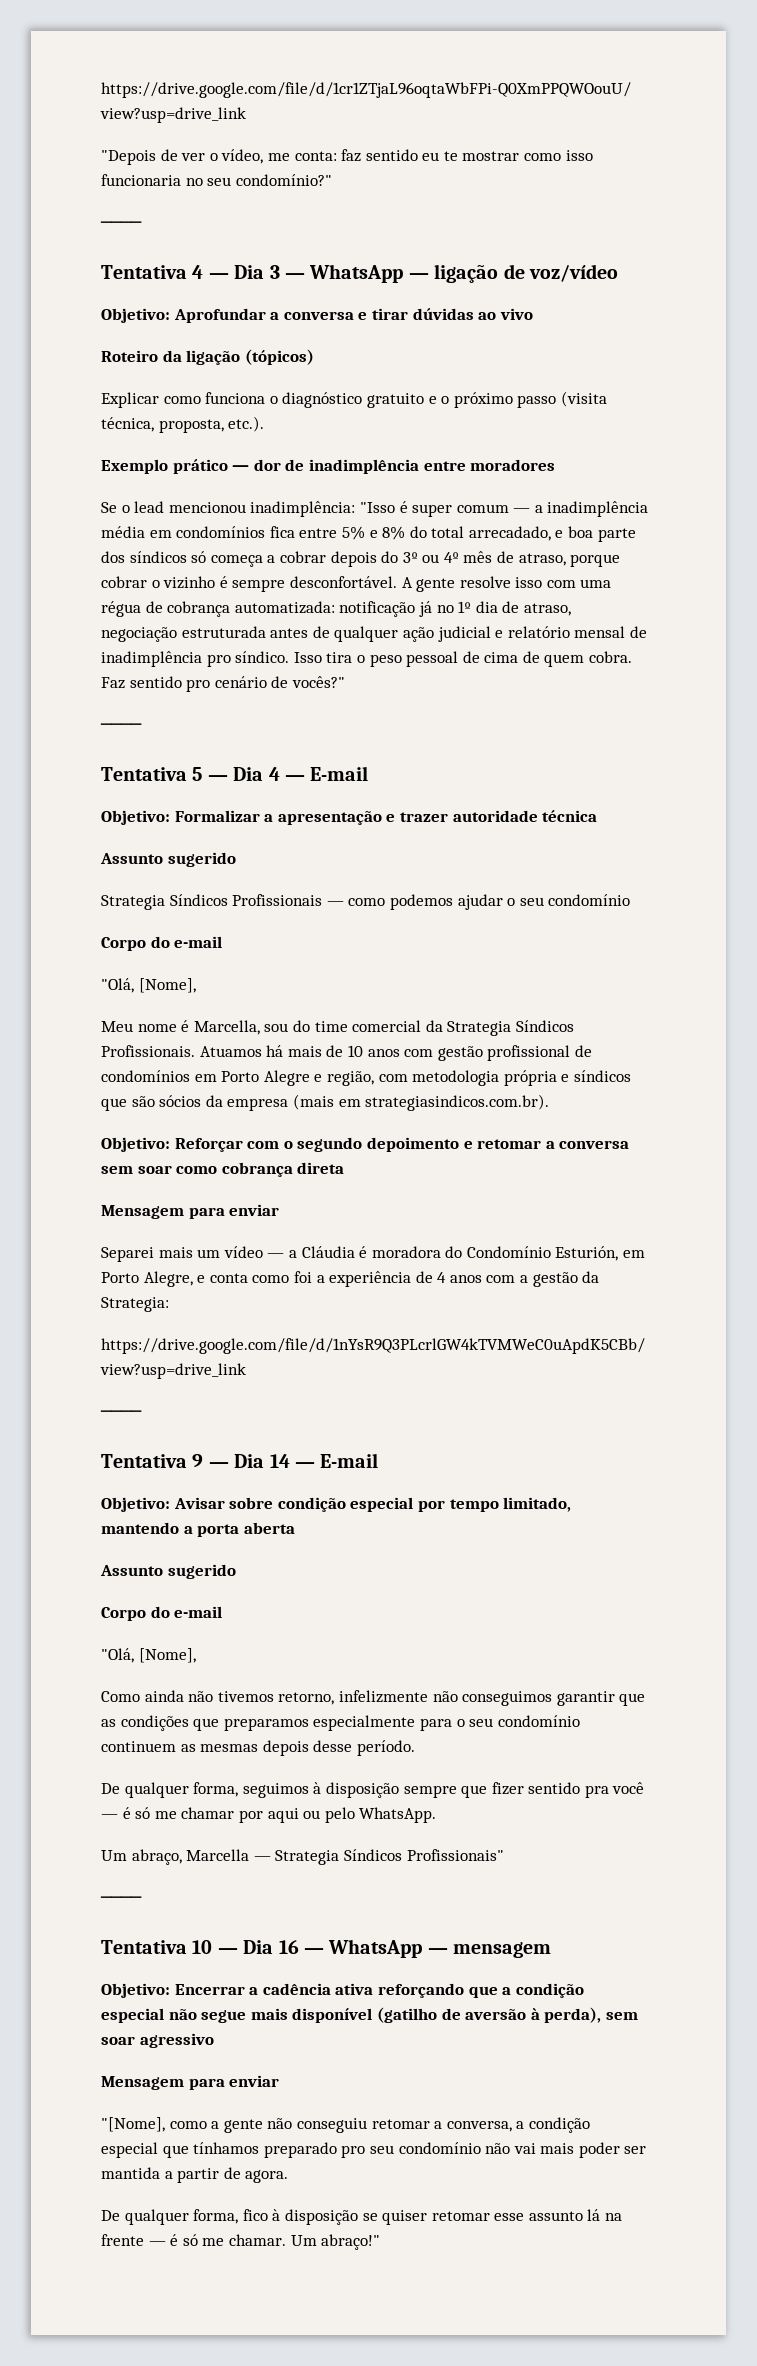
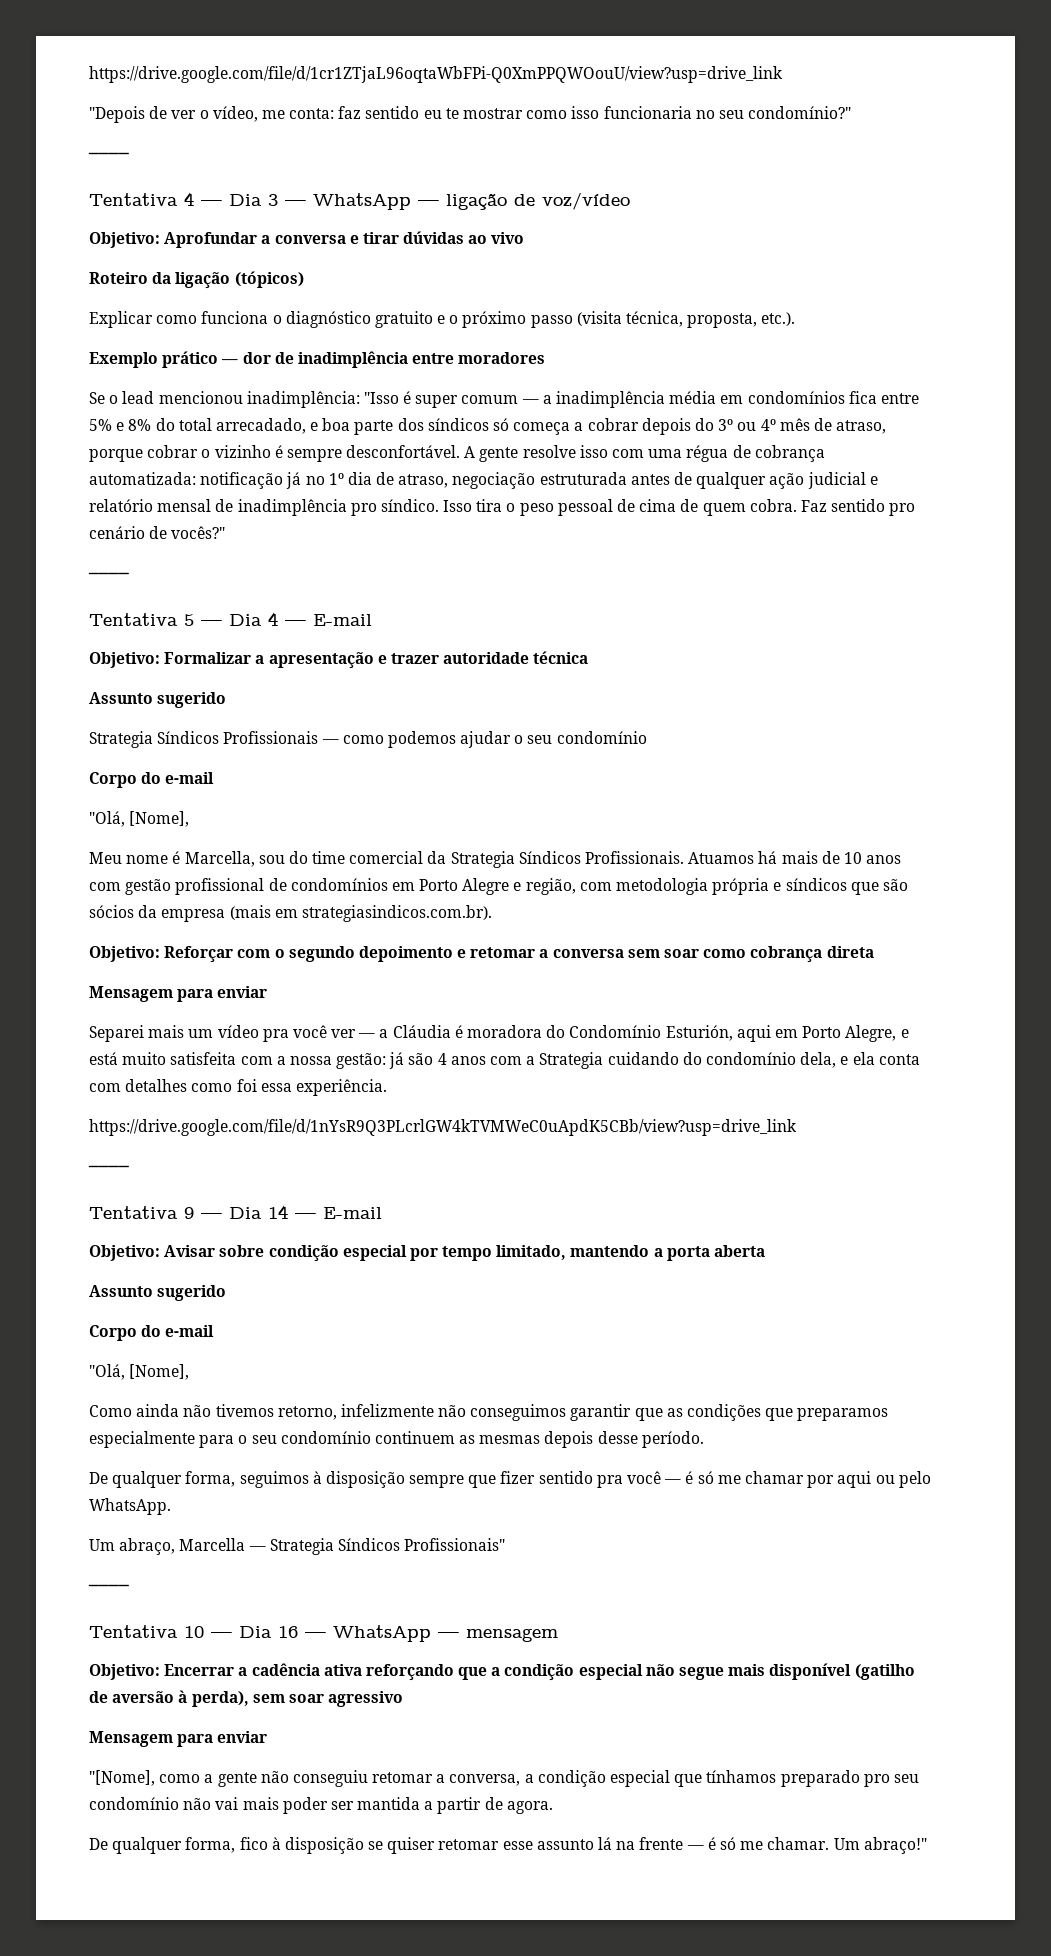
(263, 1252) none -> [262,1025,357,1042] pra você ver
(619, 1253) none -> [736,1025,771,1042] aqui
[209,1271,600,1287] [101,1297,169,1312] conta como foi a experiência de 4 anos com a gestão da Strategia: -> [89,1052,920,1069] [89,1079,387,1096] está muito satisfeita com a nossa gestão: já são 4 anos com a Strategia cuidando do condomínio dela, e ela conta com detalhes como foi essa experiência.

